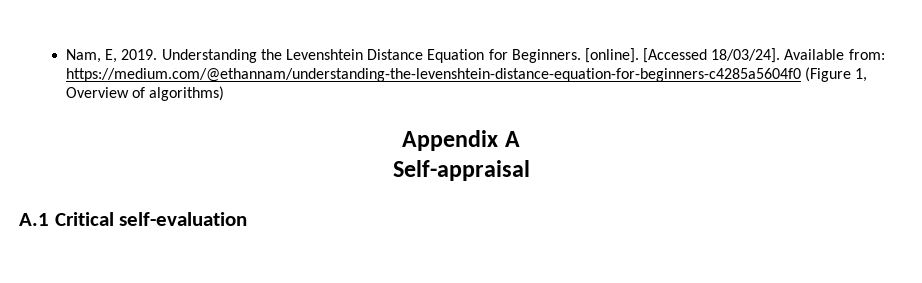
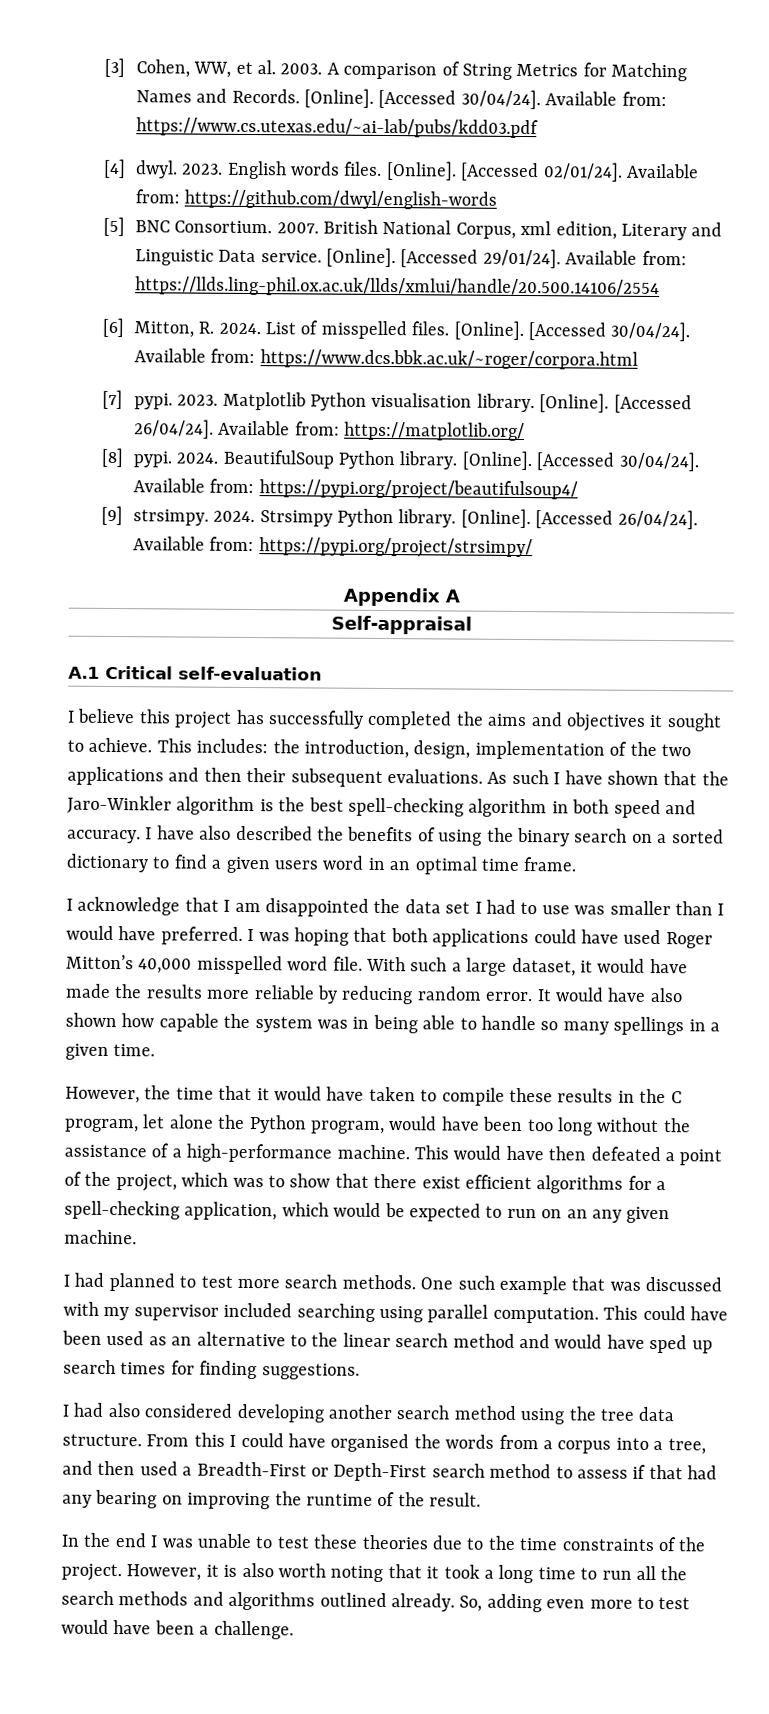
[66,48,885,63] [66,67,868,82] [66,86,225,101] Nam, E, 2019. Understanding the Levenshtein Distance Equation for Beginners. [online]. [Accessed 18/03/24]. Available from: https://medium.com/@ethannam/understanding-the-levenshtein-distance-equation-for-beginners-c4285a5604f0 (Figure 1, Overview of algorithms) -> [103,57,688,82] [135,88,667,110] [135,117,539,139] [102,158,700,182] [134,189,498,210] [102,216,723,241] [134,247,687,269] [134,276,660,298] [101,317,691,342] [133,348,638,370] [101,389,692,414] [133,419,526,442] [100,447,699,472] [132,478,578,501] [100,505,698,530] [132,536,533,559] [3] Cohen, WW, et al. 2003. A comparison of String Metrics for Matching Names and Records. [Online]. [Accessed 30/04/24]. Available from: https://www.cs.utexas.edu/~ai-lab/pubs/kdd03.pdf // [4] dwyl. 2023. English words files. [Online]. [Accessed 02/01/24]. Available from: https://github.com/dwyl/english-words // [5] BNC Consortium. 2007. British National Corpus, xml edition, Literary and Linguistic Data service. [Online]. [Accessed 29/01/24]. Available from: https://llds.ling-phil.ox.ac.uk/llds/xmlui/handle/20.500.14106/2554 // [6] Mitton, R. 2024. List of misspelled files. [Online]. [Accessed 30/04/24]. Available from: https://www.dcs.bbk.ac.uk/~roger/corpora.html // [7] pypi. 2023. Matplotlib Python visualisation library. [Online]. [Accessed 26/04/24]. Available from: https://matplotlib.org/ // [8] pypi. 2024. BeautifulSoup Python library. [Online]. [Accessed 30/04/24]. Available from: https://pypi.org/project/beautifulsoup4/ // [9] strsimpy. 2024. Strsimpy Python library. [Online]. [Accessed 26/04/24]. Available from: https://pypi.org/project/strsimpy/
(248, 219) none -> [67,708,722,732] [67,737,691,760] [67,766,729,787] [67,795,696,819] [67,825,724,847] [66,853,578,875] [66,896,725,917] [66,925,713,949] [66,954,688,977] [65,983,683,1005] [65,1012,720,1036] [65,1043,156,1060] [65,1085,682,1106] [64,1114,691,1136] [64,1143,723,1166] [64,1171,667,1194] [64,1200,671,1224] [64,1229,137,1245] [63,1272,723,1295] [63,1301,728,1324] [62,1330,713,1354] [63,1359,360,1380] [62,1402,675,1425] [62,1432,706,1455] [62,1460,718,1482] [62,1489,482,1510] [61,1532,707,1552] [61,1562,688,1584] [61,1590,691,1613] [61,1619,294,1640] // I believe this project has successfully completed the aims and objectives it sought to achieve. This includes: the introduction, design, implementation of the two applications and then their subsequent evaluations. As such I have shown that the Jaro-Winkler algorithm is the best spell-checking algorithm in both speed and accuracy. I have also described the benefits of using the binary search on a sorted dictionary to find a given users word in an optimal time frame. // I acknowledge that I am disappointed the data set I had to use was smaller than I would have preferred. I was hoping that both applications could have used Roger Mitton’s 40,000 misspelled word file. With such a large dataset, it would have made the results more reliable by reducing random error. It would have also shown how capable the system was in being able to handle so many spellings in a given time. // However, the time that it would have taken to compile these results in the C program, let alone the Python program, would have been too long without the assistance of a high-performance machine. This would have then defeated a point of the project, which was to show that there exist efficient algorithms for a spell-checking application, which would be expected to run on an any given machine. // I had planned to test more search methods. One such example that was discussed with my supervisor included searching using parallel computation. This could have been used as an alternative to the linear search method and would have sped up search times for finding suggestions. // I had also considered developing another search method using the tree data structure. From this I could have organised the words from a corpus into a tree, and then used a Breadth-First or Depth-First search method to assess if that had any bearing on improving the runtime of the result. // In the end I was unable to test these theories due to the time constraints of the project. However, it is also worth noting that it took a long time to run all the search methods and algorithms outlined already. So, adding even more to test would have been a challenge.

